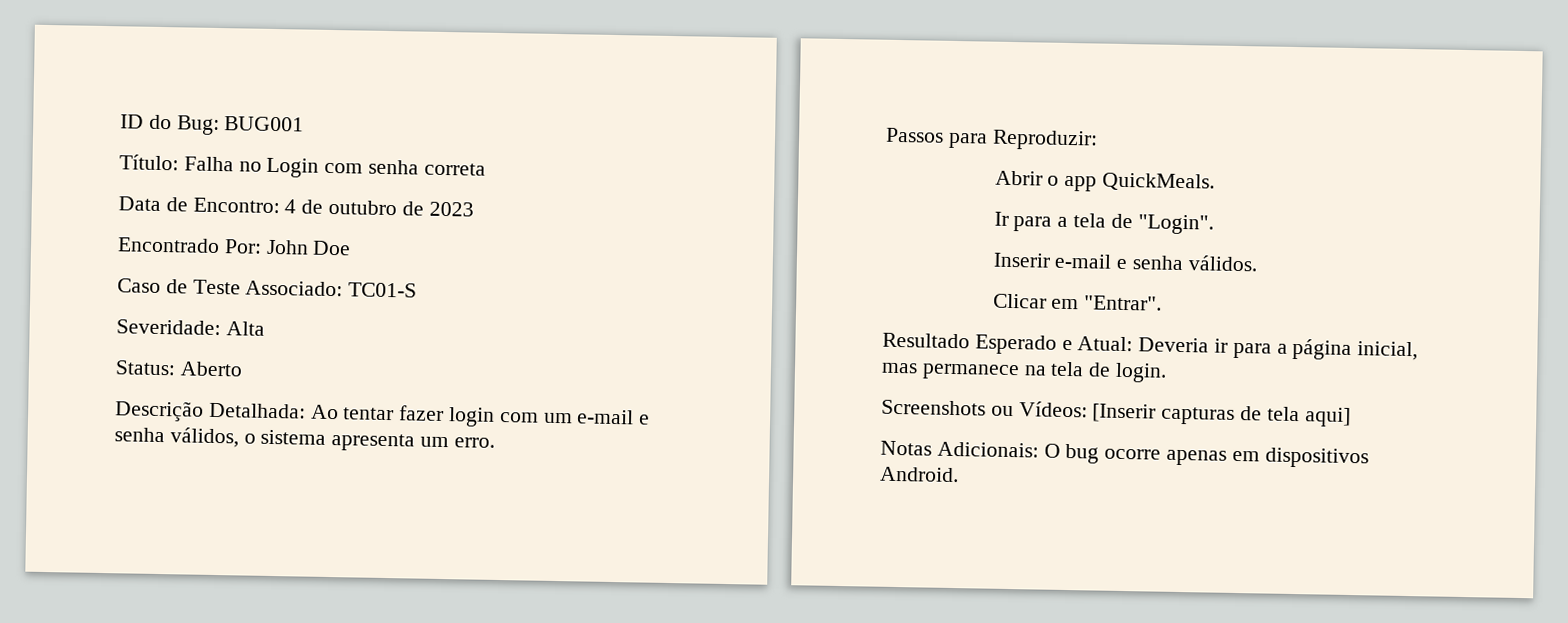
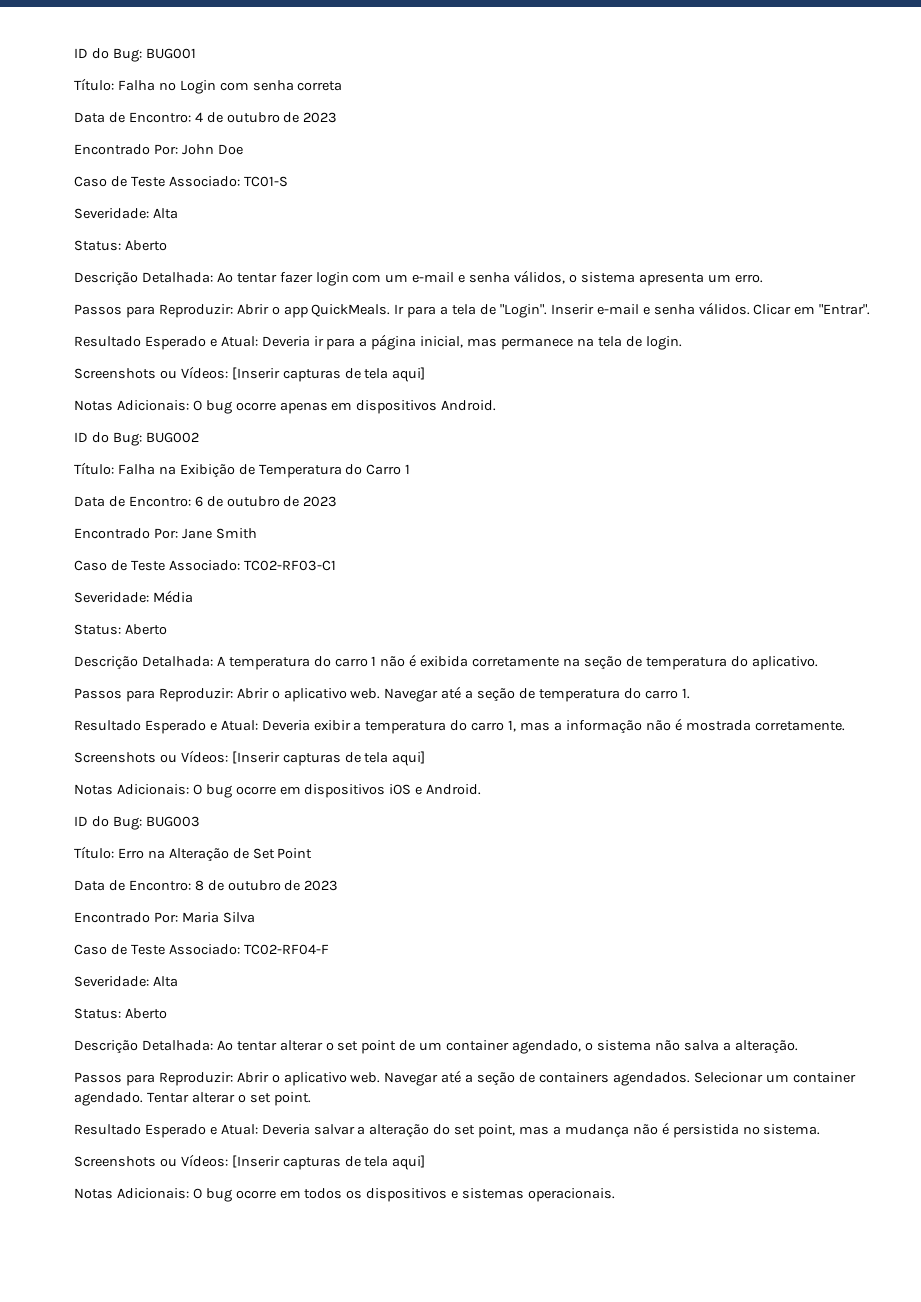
(1098, 140) // -> (233, 311) none
(1216, 182) // -> (391, 310) none
(1214, 224) // -> (547, 311) none
(1258, 263) // -> (750, 308) none
(959, 474) none -> [74,432,199,446] [74,462,411,478] [74,496,338,507] [74,528,257,539] [74,560,336,571] [74,590,193,603] [74,624,167,635] [74,654,818,670] [74,686,690,702] [74,718,845,734] [74,750,426,766] [74,784,482,798] [74,816,200,830] [74,846,313,862] [74,880,339,891] [74,912,255,923] [74,944,329,955] [74,976,178,987] [74,1008,167,1019] [74,1040,798,1054] [74,1070,856,1086] [74,1092,311,1106] [74,1122,821,1138] [74,1154,426,1170] [74,1188,616,1202] // ID do Bug: BUG002 // Título: Falha na Exibição de Temperatura do Carro 1 // Data de Encontro: 6 de outubro de 2023 // Encontrado Por: Jane Smith // Caso de Teste Associado: TC02-RF03-C1 // Severidade: Média // Status: Aberto // Descrição Detalhada: A temperatura do carro 1 não é exibida corretamente na seção de temperatura do aplicativo. // Passos para Reproduzir: Abrir o aplicativo web. Navegar até a seção de temperatura do carro 1. // Resultado Esperado e Atual: Deveria exibir a temperatura do carro 1, mas a informação não é mostrada corretamente. // Screenshots ou Vídeos: [Inserir capturas de tela aqui] // Notas Adicionais: O bug ocorre em dispositivos iOS e Android. // ID do Bug: BUG003 // Título: Erro na Alteração de Set Point // Data de Encontro: 8 de outubro de 2023 // Encontrado Por: Maria Silva // Caso de Teste Associado: TC02-RF04-F // Severidade: Alta // Status: Aberto // Descrição Detalhada: Ao tentar alterar o set point de um container agendado, o sistema não salva a alteração. // Passos para Reproduzir: Abrir o aplicativo web. Navegar até a seção de containers agendados. Selecionar um container agendado. Tentar alterar o set point. // Resultado Esperado e Atual: Deveria salvar a alteração do set point, mas a mudança não é persistida no sistema. // Screenshots ou Vídeos: [Inserir capturas de tela aqui] // Notas Adicionais: O bug ocorre em todos os dispositivos e sistemas operacionais.

